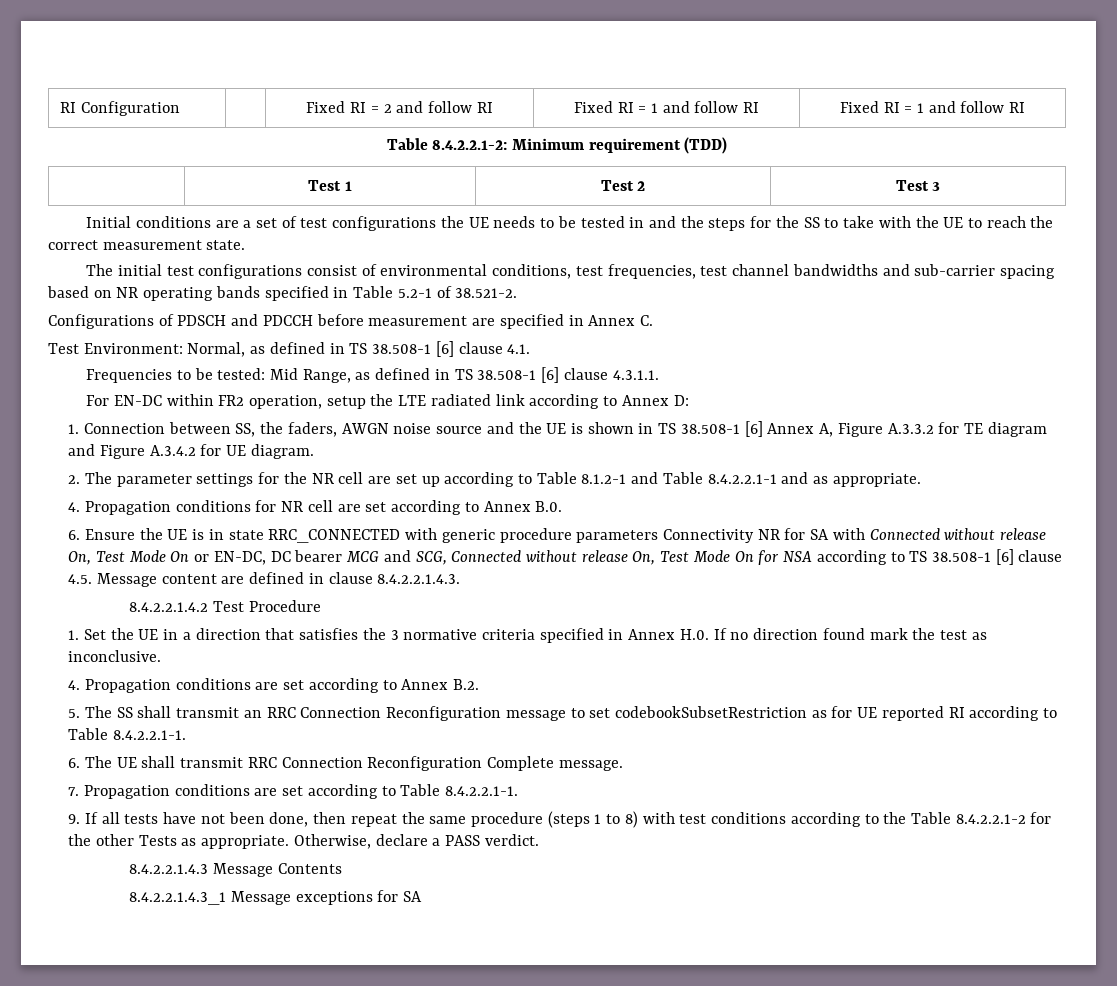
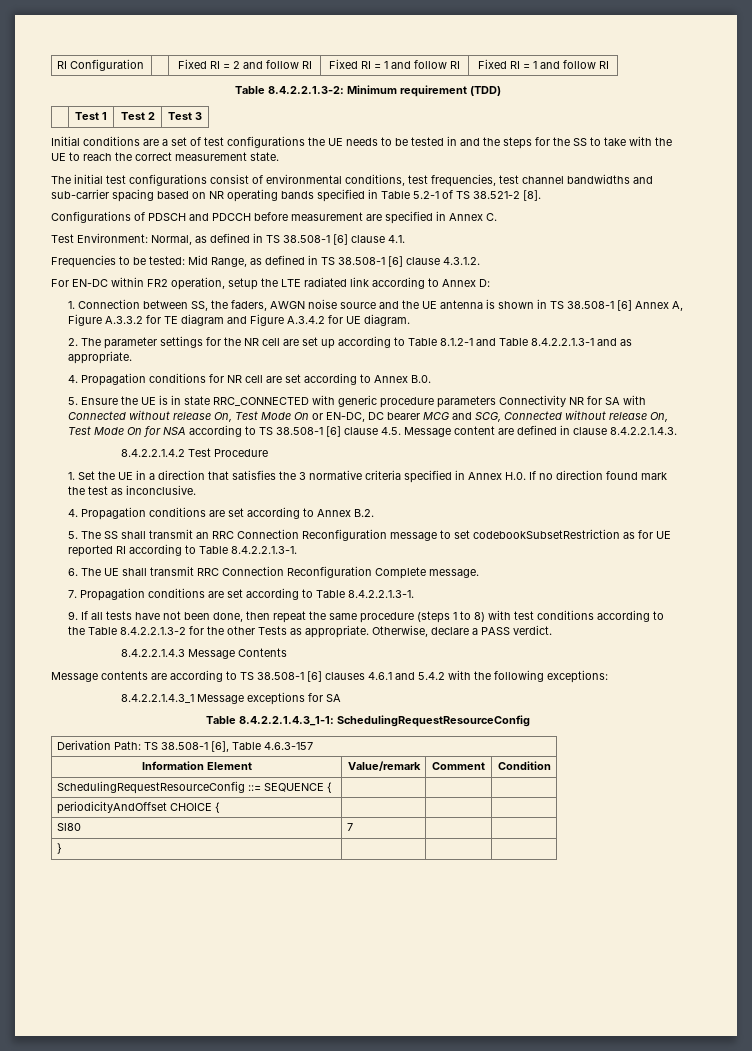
[432,140,508,150] 8.4.2.2.1-2: -> [267,86,344,94] 8.4.2.2.1.3-2:
[455,288,518,298] 38.521-2. -> [456,190,541,201] TS 38.521-2 [8].
[612,370,659,380] 4.3.1.1. -> [443,257,480,265] 4.3.1.2.
(567, 428) none -> [440,300,484,309] antenna
[707,474,777,484] 8.4.2.2.1-1 -> [531,338,595,346] 8.4.2.2.1.3-1
[68,530,81,540] 6. -> [68,397,79,405] 5.
[113,730,187,740] 8.4.2.2.1-1. -> [231,546,298,554] 8.4.2.2.1.3-1.
[445,786,519,796] 8.4.2.2.1-1. -> [348,590,415,598] 8.4.2.2.1.3-1.
[955,814,1026,824] 8.4.2.2.1-2 -> [120,627,187,635] 8.4.2.2.1.3-2
(342, 868) none -> [51,670,608,683] // Message contents are according to TS 38.508-1 [6] clauses 4.6.1 and 5.4.2 with the following exceptions:
(423, 896) none -> [205,715,530,727] [56,740,313,752] [141,761,252,770] [347,761,421,771] [432,762,485,770] [497,761,551,770] [56,781,332,794] [56,801,220,814] [56,823,81,831] [346,823,353,831] [56,843,62,854] // Table 8.4.2.2.1.4.3_1-1: SchedulingRequestResourceConfig // Derivation Path: TS 38.508-1 [6], Table 4.6.3-157 // Information Element | Value/remark | Comment | Condition // SchedulingRequestResourceConfig ::= SEQUENCE { | | | // periodicityAndOffset CHOICE { | | | // Sl80 | 7 | | // } | | |

